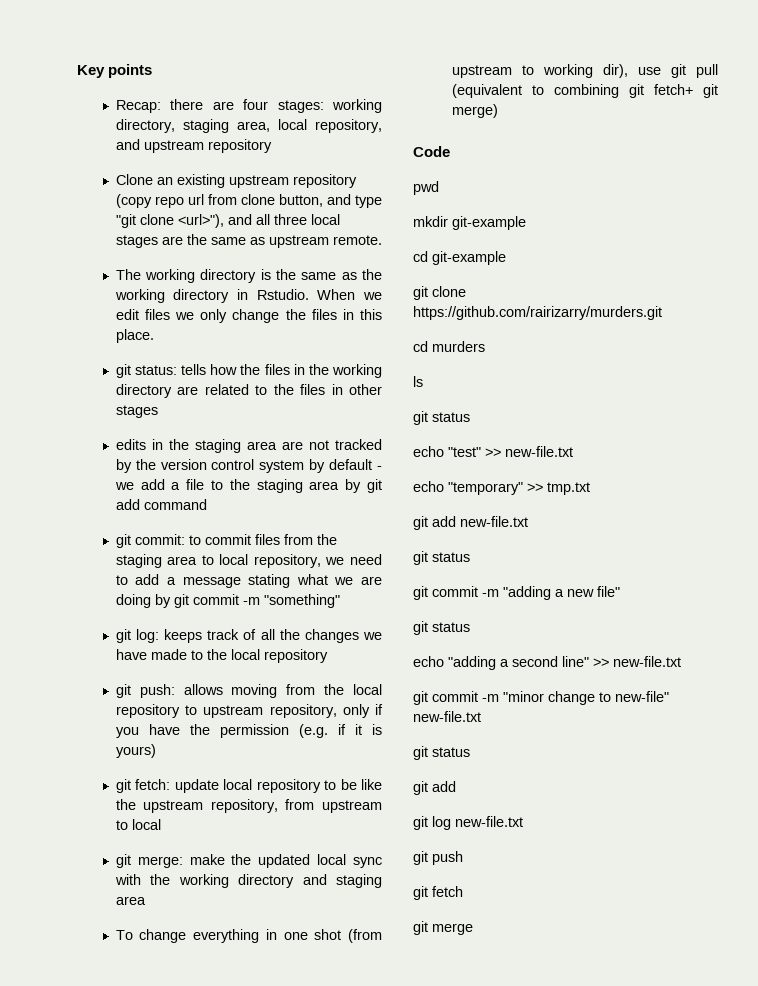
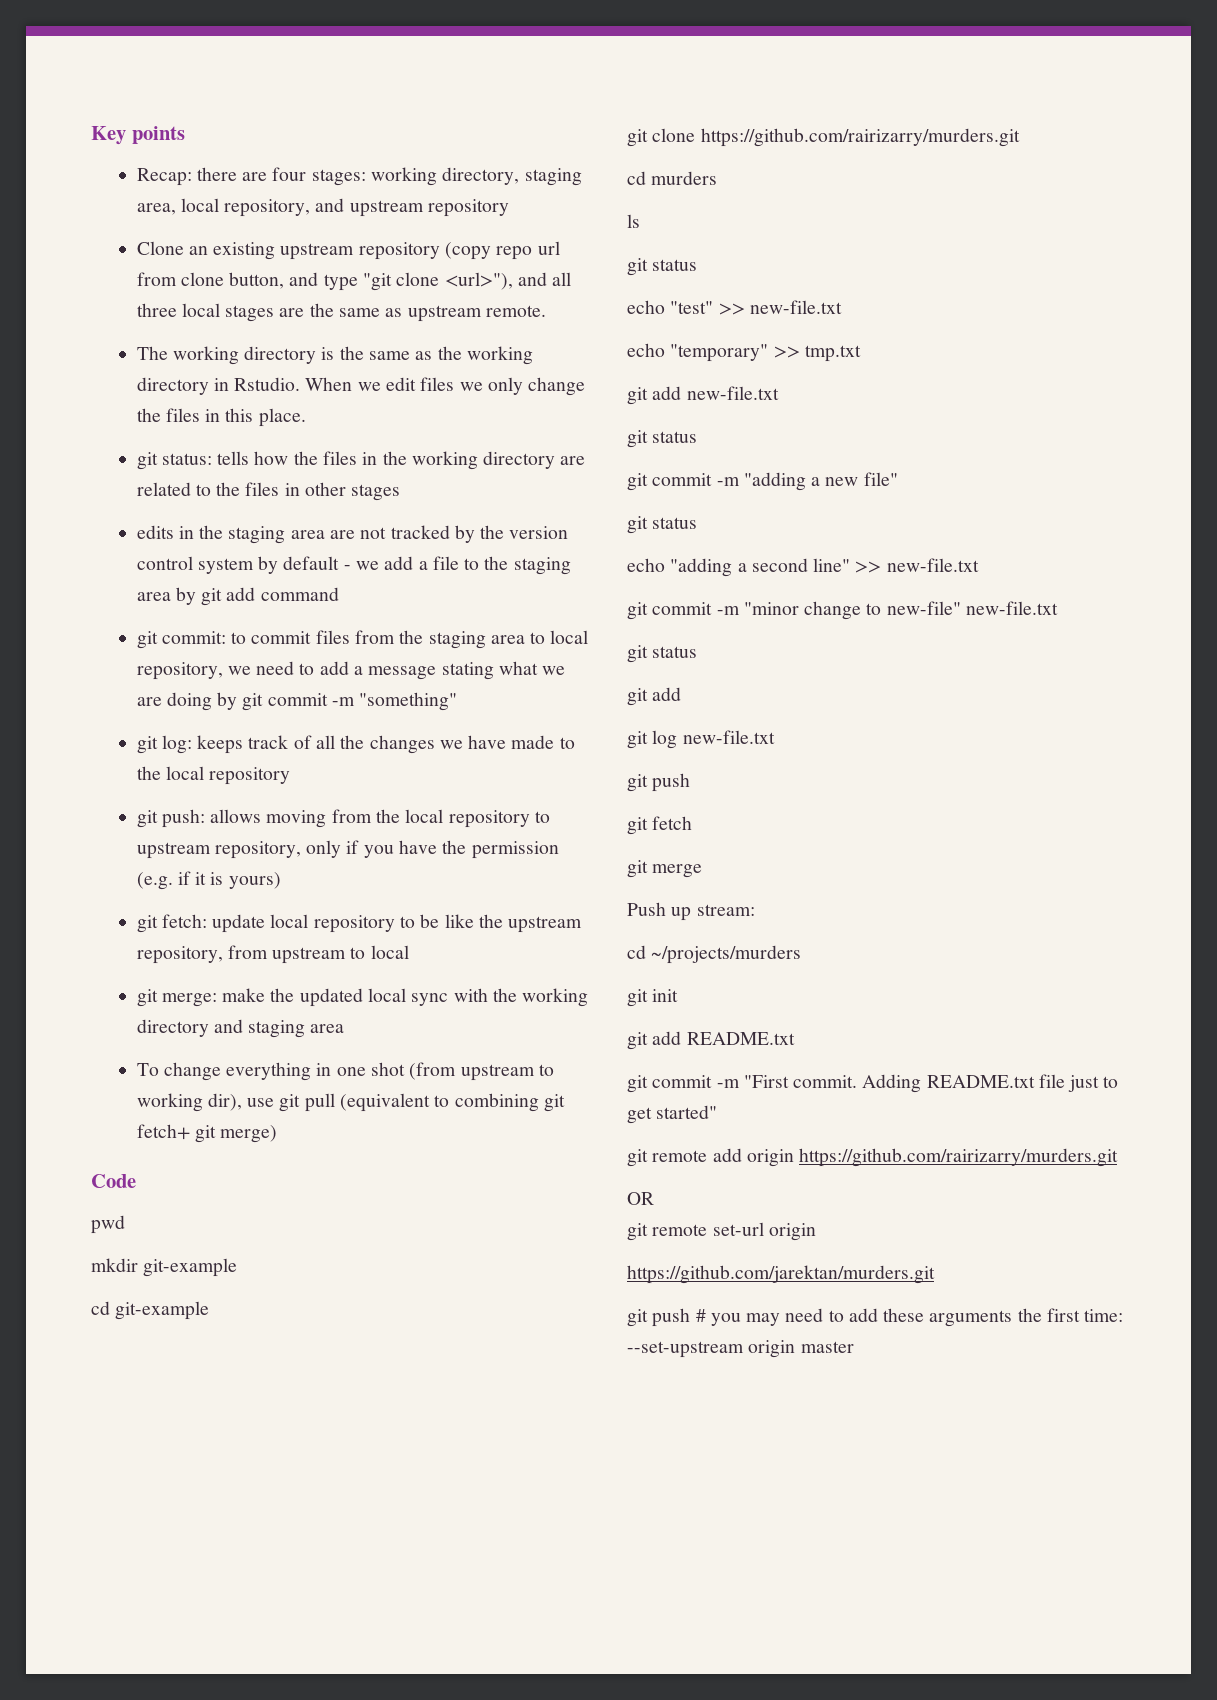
(473, 929) none -> [627,902,755,921] [627,945,802,964] [627,989,679,1007] [627,1031,795,1050] [627,1074,1119,1093] [627,1105,718,1124] [627,1148,1119,1167] [627,1192,654,1205] [627,1222,816,1241] [627,1265,935,1284] [627,1308,1124,1327] [627,1340,854,1358] // Push up stream: // cd ~/projects/murders // git init // git add README.txt // git commit -m "First commit. Adding README.txt file just to get started" // git remote add origin https://github.com/rairizarry/murders.git // OR // git remote set-url origin // https://github.com/jarektan/murders.git // git push # you may need to add these arguments the first time: --set-upstream origin master

